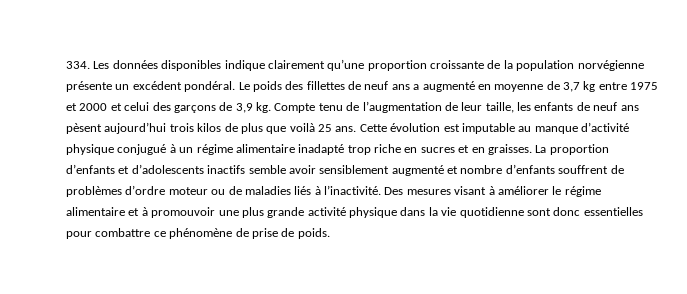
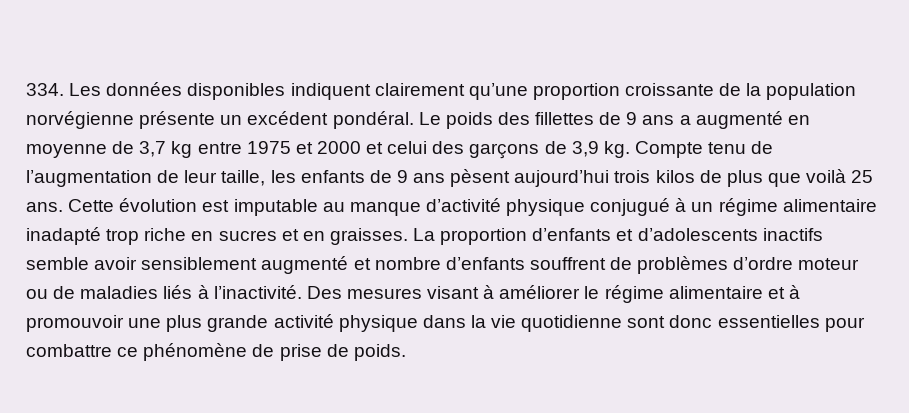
[224,60,265,71] indique -> [290,83,371,100] indiquent
[364,81,389,90] neuf -> [626,112,638,125] 9
[593,102,618,111] neuf -> [396,170,408,183] 9

